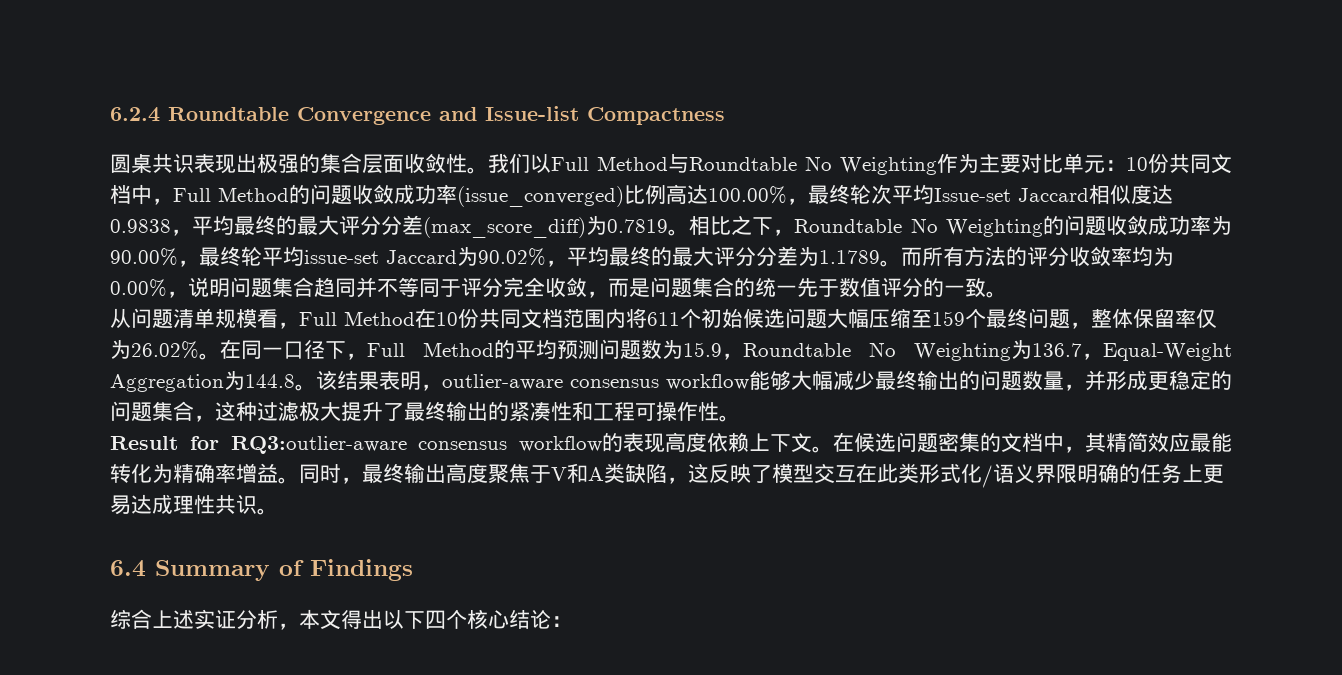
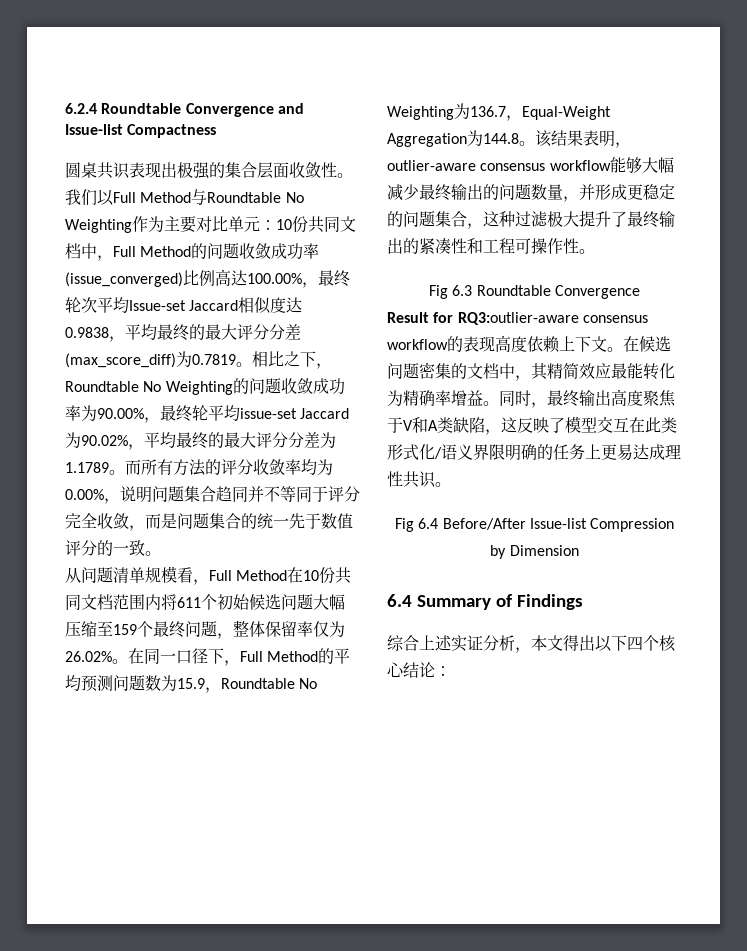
(740, 418) none -> [429,285,640,299] // Fig 6.3 Roundtable Convergence
(278, 511) none -> [394,518,675,532] [490,545,579,559] // Fig 6.4 Before/After Issue-list Compression by Dimension

